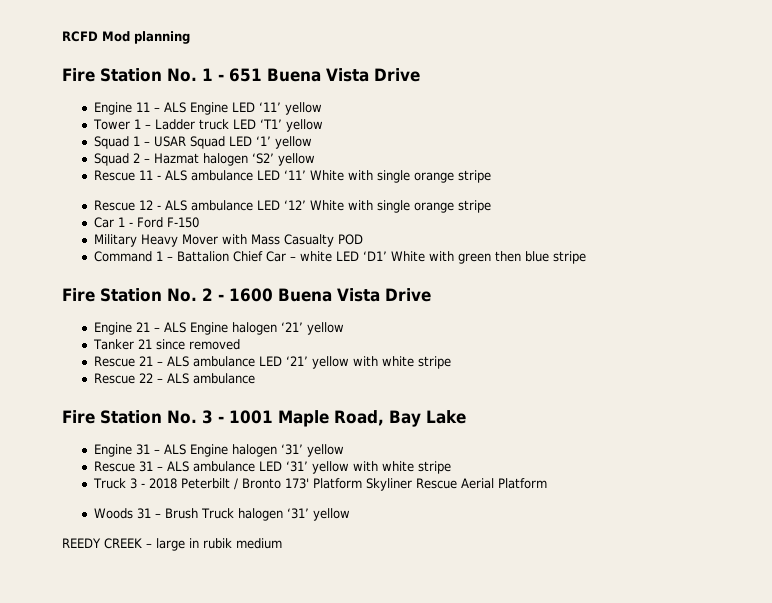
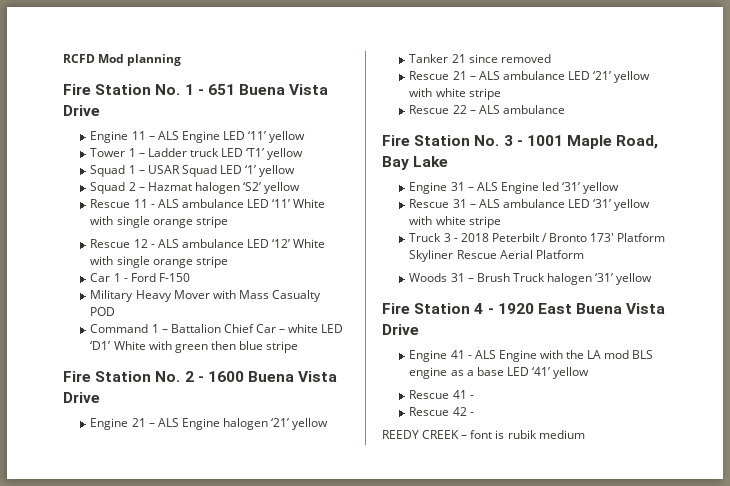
[231,444,277,457] halogen -> [541,182,559,191] led
(350, 514) none -> [382,303,666,314] [382,324,419,335] [409,350,654,362] [409,367,590,379] [409,390,474,399] [409,407,474,416] // Fire Station 4 - 1920 East Buena Vista Drive // Engine 41 - ALS Engine with the LA mod BLS engine as a base LED ‘41’ yellow // Rescue 41 - // Rescue 42 -
[156,538,199,551] large in -> [470,430,505,439] font is

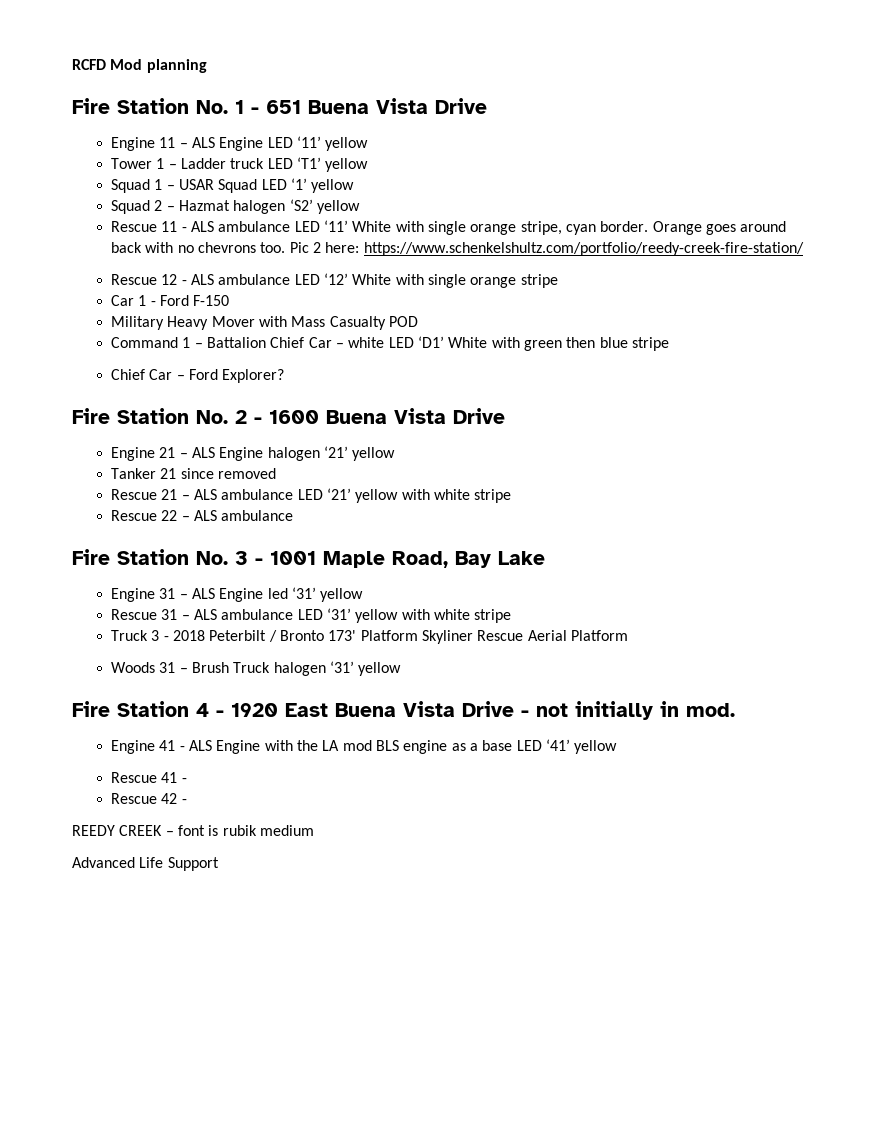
[195,216,228,228] stripe -> [520,221,787,235] [111,242,804,256] stripe, cyan border. Orange goes around back with no chevrons too. Pic 2 here: https://www.schenkelshultz.com/portfolio/reedy-creek-fire-station/
(299, 347) none -> [111,369,285,383] // Chief Car – Ford Explorer?
(419, 329) none -> [521,701,735,720] - not initially in mod.
(585, 434) none -> [72,857,219,871] // Advanced Life Support

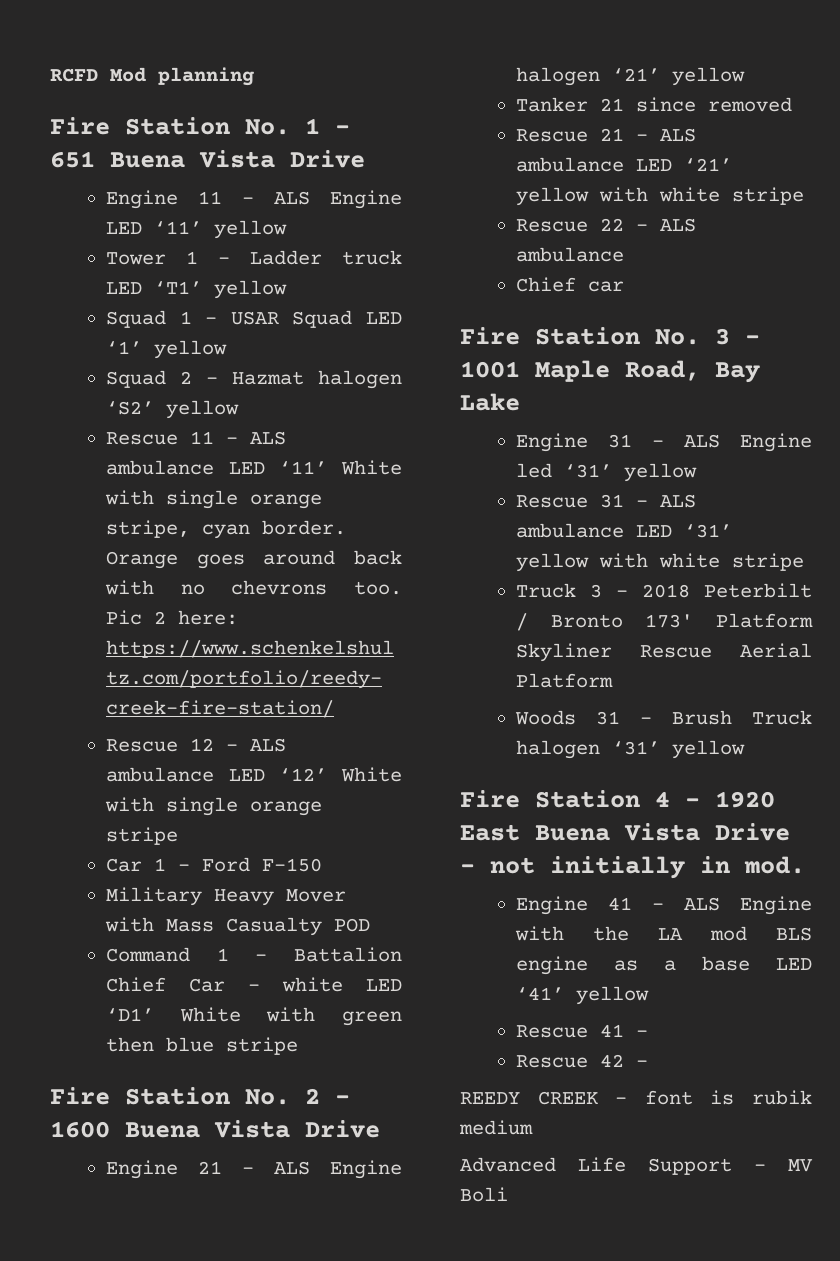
[111,369,285,383] // Chief Car – Ford Explorer? -> (299, 1046) none
(294, 515) none -> [516,277,625,292] // Chief car
(219, 864) none -> [754,1159,813,1172] [460,1187,508,1202] – MV Boli

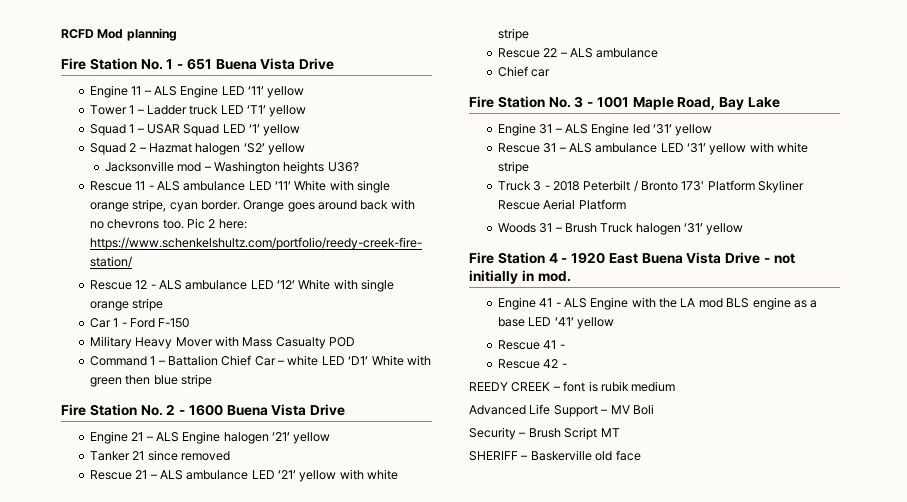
(240, 409) none -> [104,161,359,174] // Jacksonville mod – Washington heights U36?
(508, 1194) none -> [469,427,620,440] [469,450,641,461] // Security – Brush Script MT // SHERIFF – Baskerville old face

